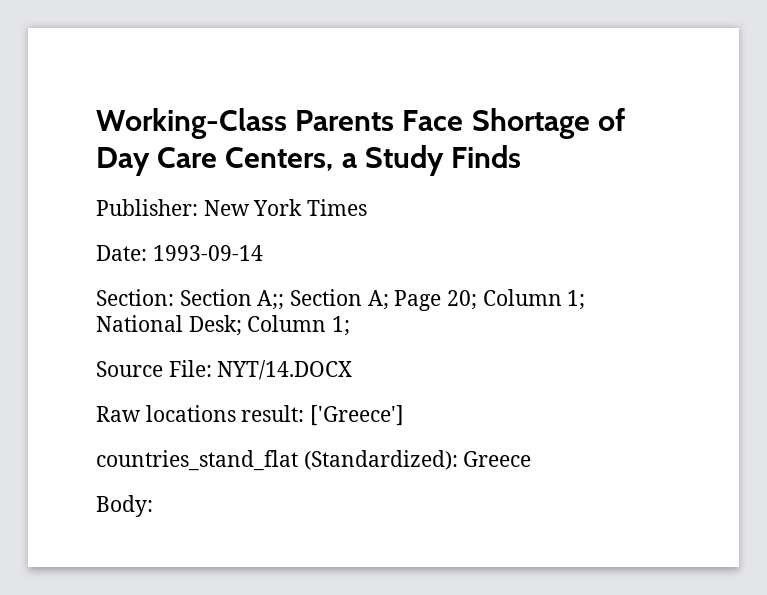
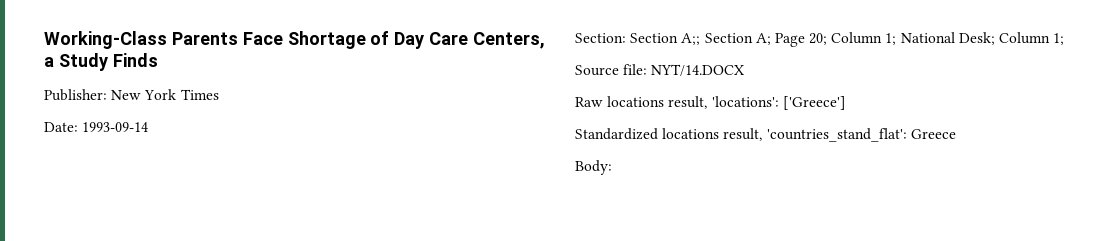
[168,360,212,377] File: -> [623,64,648,75] file:
[241,405,305,422] result: -> [668,96,779,109] result, 'locations':
[96,450,458,471] countries_stand_flat (Standardized): -> [575,128,907,142] Standardized locations result, 'countries_stand_flat':

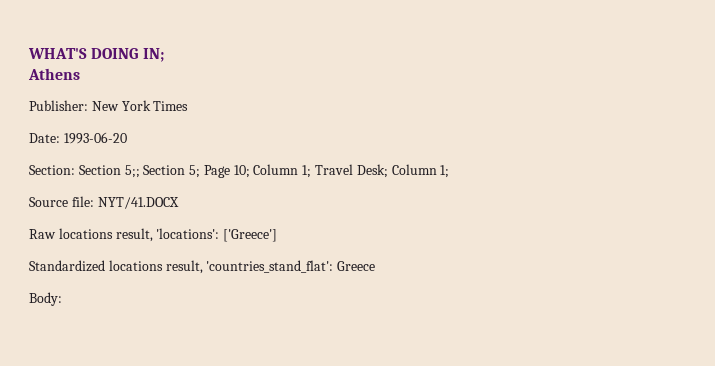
[44,31,546,49] [44,53,158,71] Working-Class Parents Face Shortage of Day Care Centers, a Study Finds -> [28,48,164,62] [28,68,80,80] WHAT'S DOING IN; // Athens
[82,122,149,132] 1993-09-14 -> [63,132,127,144] 1993-06-20
[681,32,955,47] A;; Section A; Page 20; Column 1; National -> [124,164,354,178] 5;; Section 5; Page 10; Column 1; Travel
[651,64,745,76] NYT/14.DOCX -> [97,197,179,209] NYT/41.DOCX

